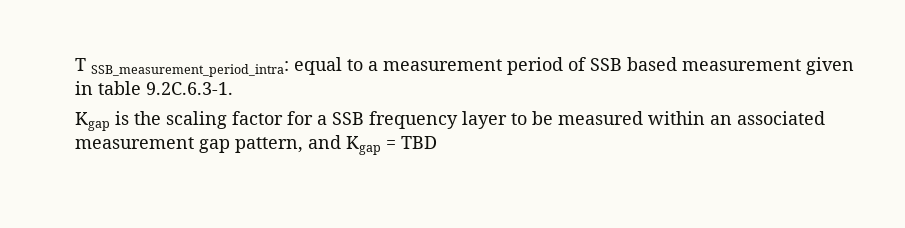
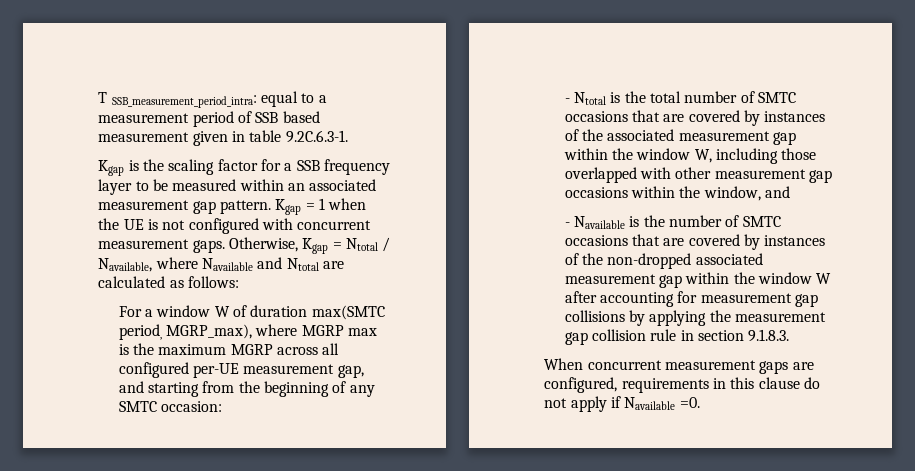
[234,135,437,155] pattern, and Kgap = TBD -> [220,198,367,215] [98,218,372,234] [98,237,391,254] [98,257,345,272] [98,276,240,288] [118,305,385,320] [118,324,378,340] [118,343,340,355] [118,362,364,378] [118,381,375,397] [118,401,223,412] [564,91,797,105] [564,110,826,126] [564,129,797,145] [563,148,817,164] [564,167,833,183] [564,186,791,201] [564,215,781,229] [564,234,826,250] [564,253,763,269] [564,272,832,288] [564,291,819,307] [564,310,827,326] [564,329,790,345] [544,358,814,374] [544,377,821,393] [544,396,700,412] pattern. Kgap = 1 when the UE is not configured with concurrent measurement gaps. Otherwise, Kgap = Ntotal / Navailable, where Navailable and Ntotal are calculated as follows: // For a window W of duration max(SMTC period, MGRP_max), where MGRP max is the maximum MGRP across all configured per-UE measurement gap, and starting from the beginning of any SMTC occasion: // - Ntotal is the total number of SMTC occasions that are covered by instances of the associated measurement gap within the window W, including those overlapped with other measurement gap occasions within the window, and // - Navailable is the number of SMTC occasions that are covered by instances of the non-dropped associated measurement gap within the window W after accounting for measurement gap collisions by applying the measurement gap collision rule in section 9.1.8.3. // When concurrent measurement gaps are configured, requirements in this clause do not apply if Navailable =0.

